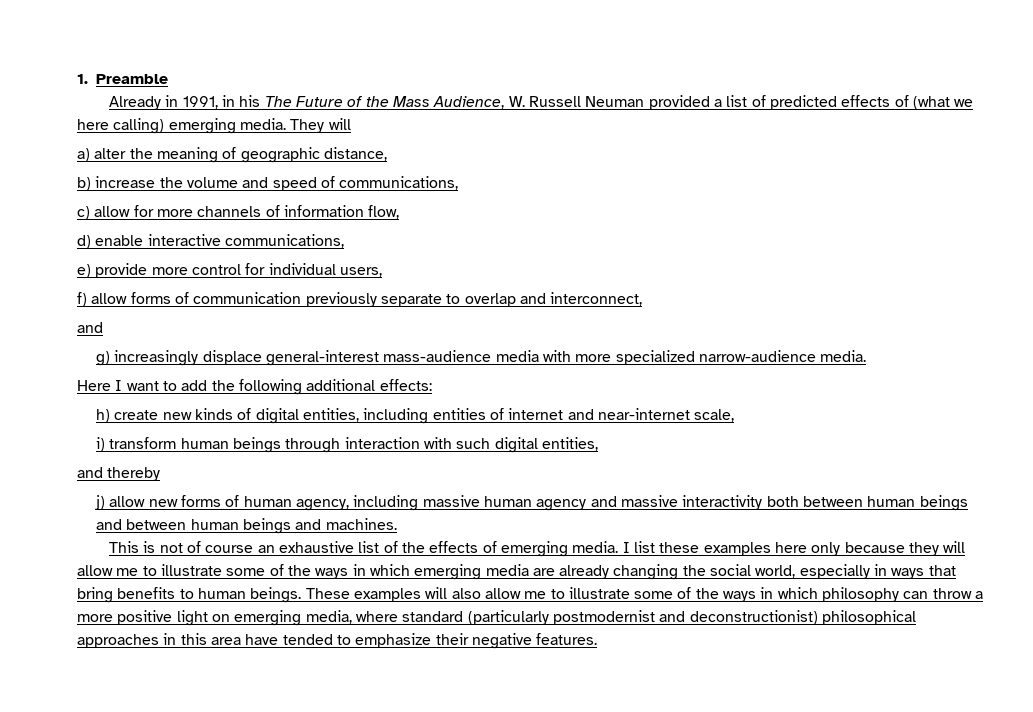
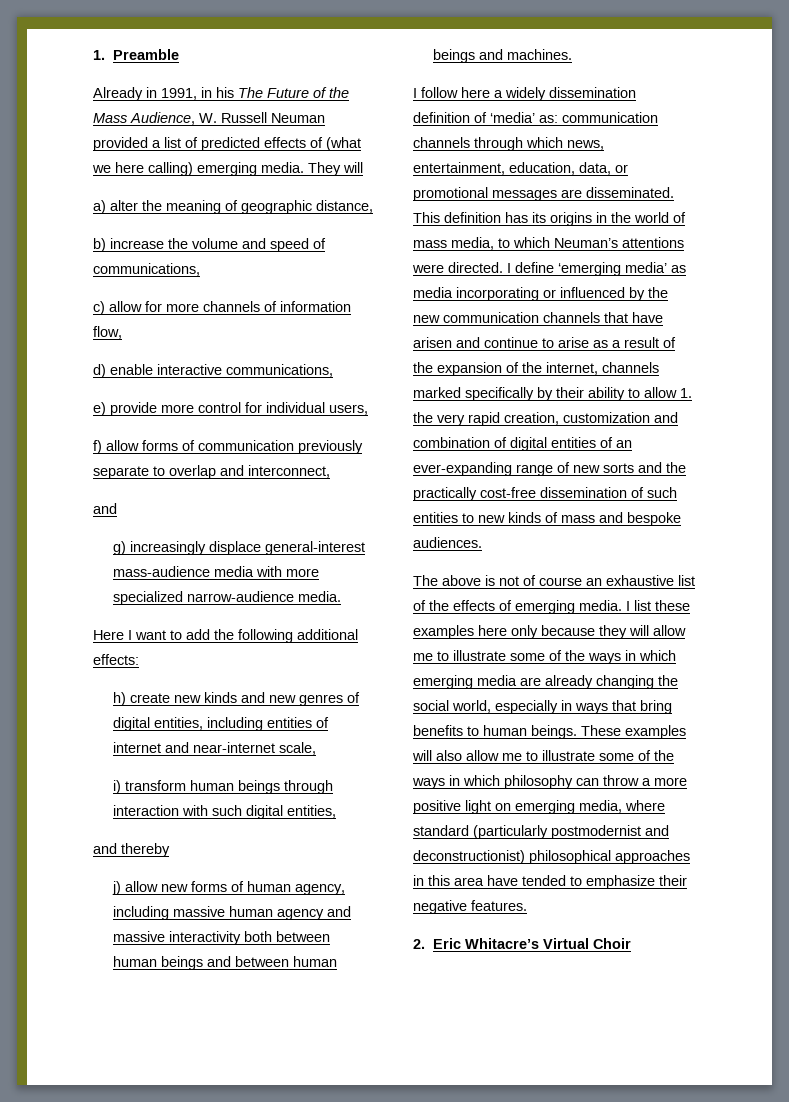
(234, 414) none -> [240,692,343,706] and new genres
[109,541,140,553] This -> [413,87,636,101] [413,112,658,123] [413,137,604,151] [413,162,628,175] [413,187,674,201] [413,212,686,226] [413,237,684,250] [412,262,686,276] [413,287,668,301] [413,312,663,323] [413,337,676,348] [413,362,659,376] [413,387,692,401] [413,412,678,426] [413,437,632,451] [413,462,686,476] [413,487,677,501] [413,512,681,526] [413,537,482,548] [413,575,481,586] I follow here a widely dissemination definition of ‘media’ as: communication channels through which news, entertainment, education, data, or promotional messages are disseminated. This definition has its origins in the world of mass media, to which Neuman’s attentions were directed. I define ‘emerging media’ as media incorporating or influenced by the new communication channels that have arisen and continue to arise as a result of the expansion of the internet, channels marked specifically by their ability to allow 1. the very rapid creation, customization and combination of digital entities of an ever-expanding range of new sorts and the practically cost-free dissemination of such entities to new kinds of mass and bespoke audiences. // The above
(598, 639) none -> [413,938,631,949] // 2. Eric Whitacre’s Virtual Choir

